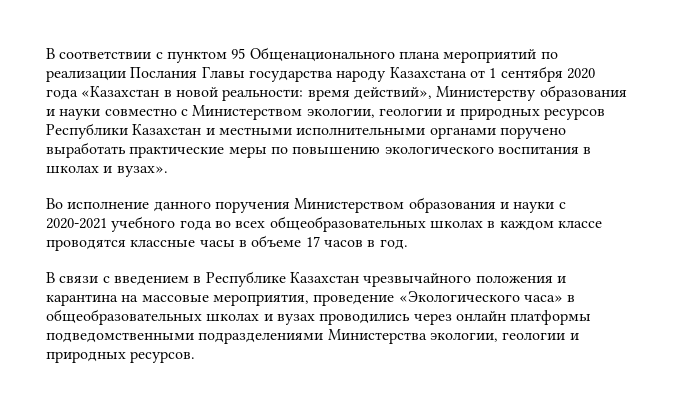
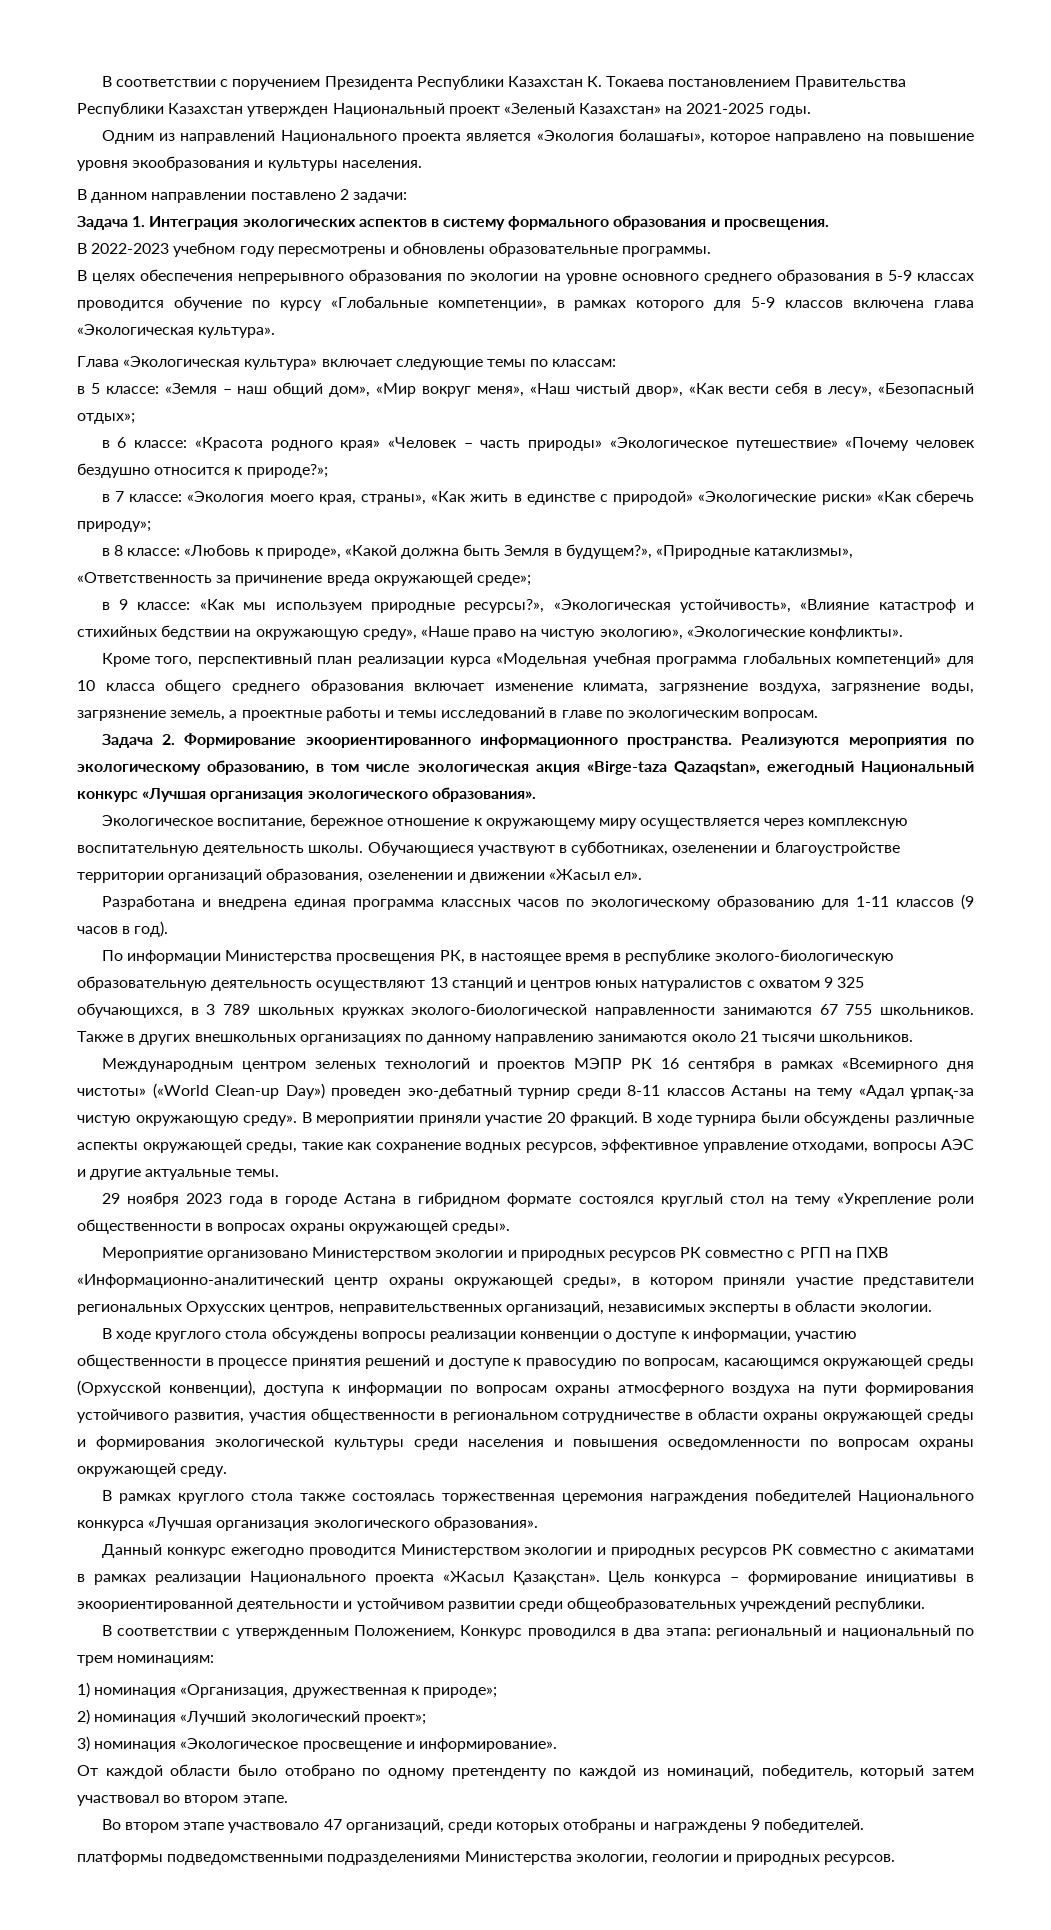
[46,47,558,63] [46,66,595,82] [46,85,627,101] [46,105,605,120] [46,123,566,139] [46,142,592,158] [46,165,168,177] [46,197,566,213] [46,216,602,232] [46,235,408,251] [46,271,566,287] [46,291,576,306] [46,309,506,325] В соответствии с пунктом 95 Общенационального плана мероприятий по реализации Послания Главы государства народу Казахстана от 1 сентября 2020 года «Казахстан в новой реальности: время действий», Министерству образования и науки совместно с Министерством экологии, геологии и природных ресурсов Республики Казахстан и местными исполнительными органами поручено выработать практические меры по повышению экологического воспитания в школах и вузах». // Во исполнение данного поручения Министерством образования и науки с 2020-2021 учебного года во всех общеобразовательных школах в каждом классе проводятся классные часы в объеме 17 часов в год. // В связи с введением в Республике Казахстан чрезвычайного положения и карантина на массовые мероприятия, проведение «Экологического часа» в общеобразовательных школах и вузах проводились через онлайн -> [101,75,906,90] [77,102,811,117] [101,129,975,144] [77,156,422,171] [77,189,407,203] [77,215,829,230] [77,242,712,257] [77,269,974,284] [77,296,974,311] [77,324,276,338] [77,356,617,370] [77,382,975,397] [77,413,135,424] [101,437,975,451] [77,463,328,478] [101,490,974,505] [77,521,151,532] [101,544,854,559] [77,572,531,586] [101,599,974,613] [77,625,904,640] [101,652,974,667] [77,679,974,694] [77,706,819,721] [101,733,974,748] [77,760,975,775] [77,787,536,802] [101,814,909,829] [77,841,900,856] [77,868,643,883] [101,894,975,910] [77,921,169,937] [101,949,894,964] [77,976,865,991] [77,1003,975,1018] [77,1031,914,1045] [101,1057,975,1072] [77,1083,974,1099] [77,1111,974,1126] [77,1139,974,1153] [77,1169,279,1180] [101,1192,975,1207] [77,1219,510,1234] [101,1247,888,1261] [77,1274,975,1288] [77,1300,932,1315] [101,1327,857,1342] [77,1354,975,1369] [77,1380,974,1396] [77,1408,974,1423] [77,1436,974,1450] [77,1463,228,1477] [101,1489,975,1504] [77,1516,538,1531] [101,1544,974,1558] [77,1571,974,1585] [77,1597,926,1612] [101,1625,974,1639] [77,1655,215,1666] [77,1682,497,1698] [77,1709,426,1725] [77,1736,557,1752] [77,1764,974,1779] [77,1795,288,1806] [101,1818,864,1833] В соответствии с поручением Президента Республики Казахстан К. Токаева постановлением Правительства Республики Казахстан утвержден Национальный проект «Зеленый Казахстан» на 2021-2025 годы. // Одним из направлений Национального проекта является «Экология болашағы», которое направлено на повышение уровня экообразования и культуры населения. // В данном направлении поставлено 2 задачи: // Задача 1. Интеграция экологических аспектов в систему формального образования и просвещения. // В 2022-2023 учебном году пересмотрены и обновлены образовательные программы. // В целях обеспечения непрерывного образования по экологии на уровне основного среднего образования в 5-9 классах проводится обучение по курсу «Глобальные компетенции», в рамках которого для 5-9 классов включена глава «Экологическая культура». // Глава «Экологическая культура» включает следующие темы по классам: // в 5 классе: «Земля – наш общий дом», «Мир вокруг меня», «Наш чистый двор», «Как вести себя в лесу», «Безопасный отдых»; // в 6 классе: «Красота родного края» «Человек – часть природы» «Экологическое путешествие» «Почему человек бездушно относится к природе?»; // в 7 классе: «Экология моего края, страны», «Как жить в единстве с природой» «Экологические риски» «Как сберечь природу»; // в 8 классе: «Любовь к природе», «Какой должна быть Земля в будущем?», «Природные катаклизмы», «Ответственность за причинение вреда окружающей среде»; // в 9 классе: «Как мы используем природные ресурсы?», «Экологическая устойчивость», «Влияние катастроф и стихийных бедствии на окружающую среду», «Наше право на чистую экологию», «Экологические конфликты». // Кроме того, перспективный план реализации курса «Модельная учебная программа глобальных компетенций» для 10 класса общего среднего образования включает изменение климата, загрязнение воздуха, загрязнение воды, загрязнение земель, а проектные работы и темы исследований в главе по экологическим вопросам. // Задача 2. Формирование экоориентированного информационного пространства. Реализуются мероприятия по экологическому образованию, в том числе экологическая акция «Birge-taza Qazaqstan», ежегодный Национальный конкурс «Лучшая организация экологического образования». // Экологическое воспитание, бережное отношение к окружающему миру осуществляется через комплексную воспитательную деятельность школы. Обучающиеся участвуют в субботниках, озеленении и благоустройстве территории организаций образования, озеленении и движении «Жасыл ел». // Разработана и внедрена единая программа классных часов по экологическому образованию для 1-11 классов (9 часов в год). // По информации Министерства просвещения РК, в настоящее время в республике эколого-биологическую образовательную деятельность осуществляют 13 станций и центров юных натуралистов с охватом 9 325 обучающихся, в 3 789 школьных кружках эколого-биологической направленности занимаются 67 755 школьников. Также в других внешкольных организациях по данному направлению занимаются около 21 тысячи школьников. // Международным центром зеленых технологий и проектов МЭПР РК 16 сентября в рамках «Всемирного дня чистоты» («World Clean-up Day») проведен эко-дебатный турнир среди 8-11 классов Астаны на тему «Адал ұрпақ-за чистую окружающую среду». В мероприятии приняли участие 20 фракций. В ходе турнира были обсуждены различные аспекты окружающей среды, такие как сохранение водных ресурсов, эффективное управление отходами, вопросы АЭС и другие актуальные темы. // 29 ноября 2023 года в городе Астана в гибридном формате состоялся круглый стол на тему «Укрепление роли общественности в вопросах охраны окружающей среды». // Мероприятие организовано Министерством экологии и природных ресурсов РК совместно с РГП на ПХВ «Информационно-аналитический центр охраны окружающей среды», в котором приняли участие представители региональных Орхусских центров, неправительственных организаций, независимых эксперты в области экологии. // В ходе круглого стола обсуждены вопросы реализации конвенции о доступе к информации, участию общественности в процессе принятия решений и доступе к правосудию по вопросам, касающимся окружающей среды (Орхусской конвенции), доступа к информации по вопросам охраны атмосферного воздуха на пути формирования устойчивого развития, участия общественности в региональном сотрудничестве в области охраны окружающей среды и формирования экологической культуры среди населения и повышения осведомленности по вопросам охраны окружающей среду. // В рамках круглого стола также состоялась торжественная церемония награждения победителей Национального конкурса «Лучшая организация экологического образования». // Данный конкурс ежегодно проводится Министерством экологии и природных ресурсов РК совместно с акиматами в рамках реализации Национального проекта «Жасыл Қазақстан». Цель конкурса – формирование инициативы в экоориентированной деятельности и устойчивом развитии среди общеобразовательных учреждений республики. // В соответствии с утвержденным Положением, Конкурс проводился в два этапа: региональный и национальный по трем номинациям: // 1) номинация «Организация, дружественная к природе»; // 2) номинация «Лучший экологический проект»; // 3) номинация «Экологическое просвещение и информирование». // От каждой области было отобрано по одному претенденту по каждой из номинаций, победитель, который затем участвовал во втором этапе. // Во втором этапе участвовало 47 организаций, среди которых отобраны и награждены 9 победителей. //

